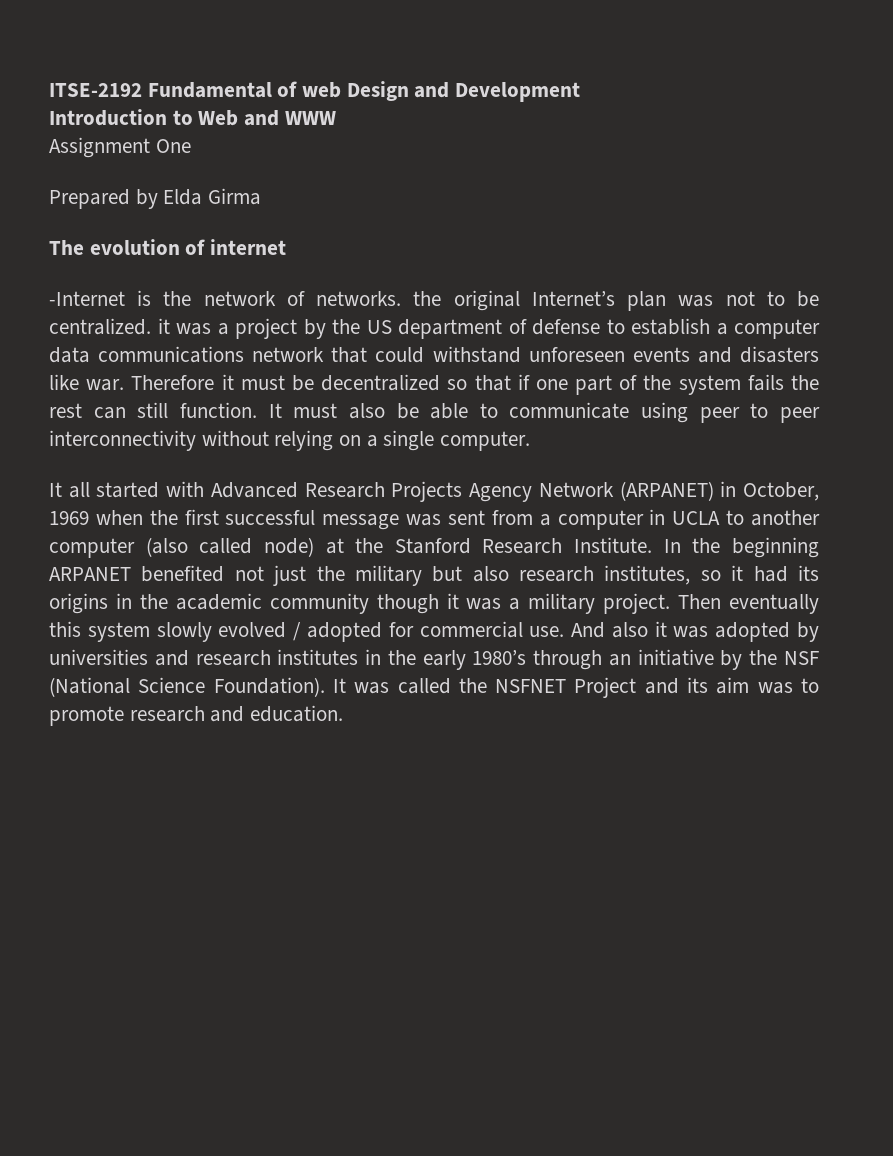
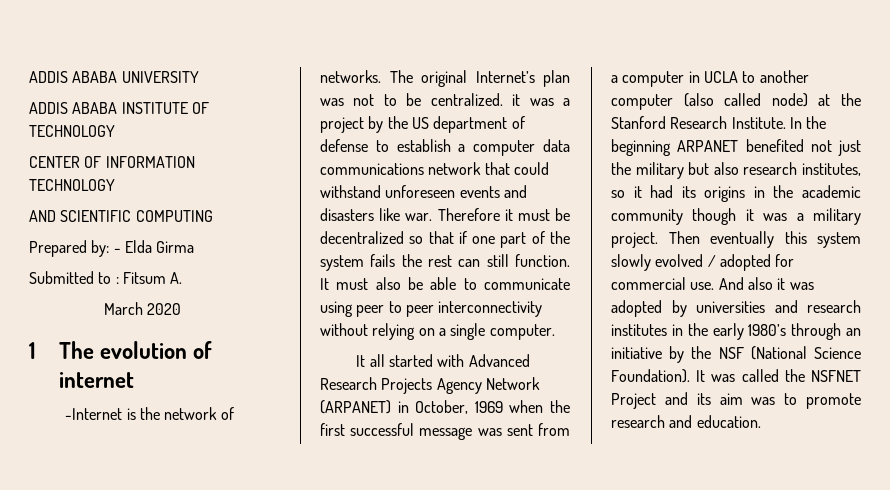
[49,81,581,102] [49,109,336,126] [49,137,191,158] ITSE-2192 Fundamental of web Design and Development // Introduction to Web and WWW // Assignment One -> [29,71,199,83] [29,102,209,114] [29,125,115,137] [29,156,195,168] [29,179,115,191] [29,210,213,222] ADDIS ABABA UNIVERSITY // ADDIS ABABA INSTITUTE OF TECHNOLOGY // CENTER OF INFORMATION TECHNOLOGY // AND SCIENTIFIC COMPUTING
[135,189,158,209] by -> [91,240,121,257] by: -
(262, 196) none -> [29,271,183,284] [104,302,182,315] [29,342,35,359] Submitted to : Fitsum A. // March 2020 // 1
[413,291,442,306] the -> [389,70,413,83] The

